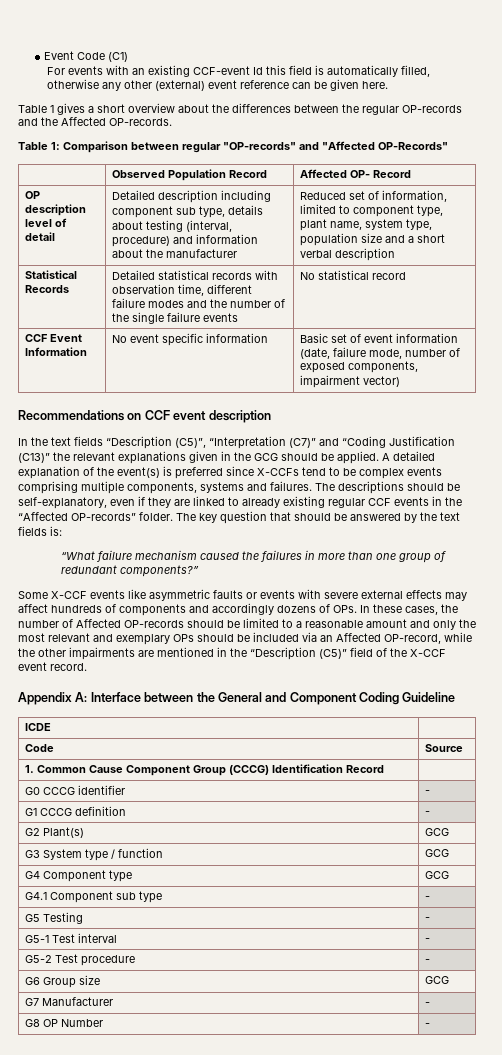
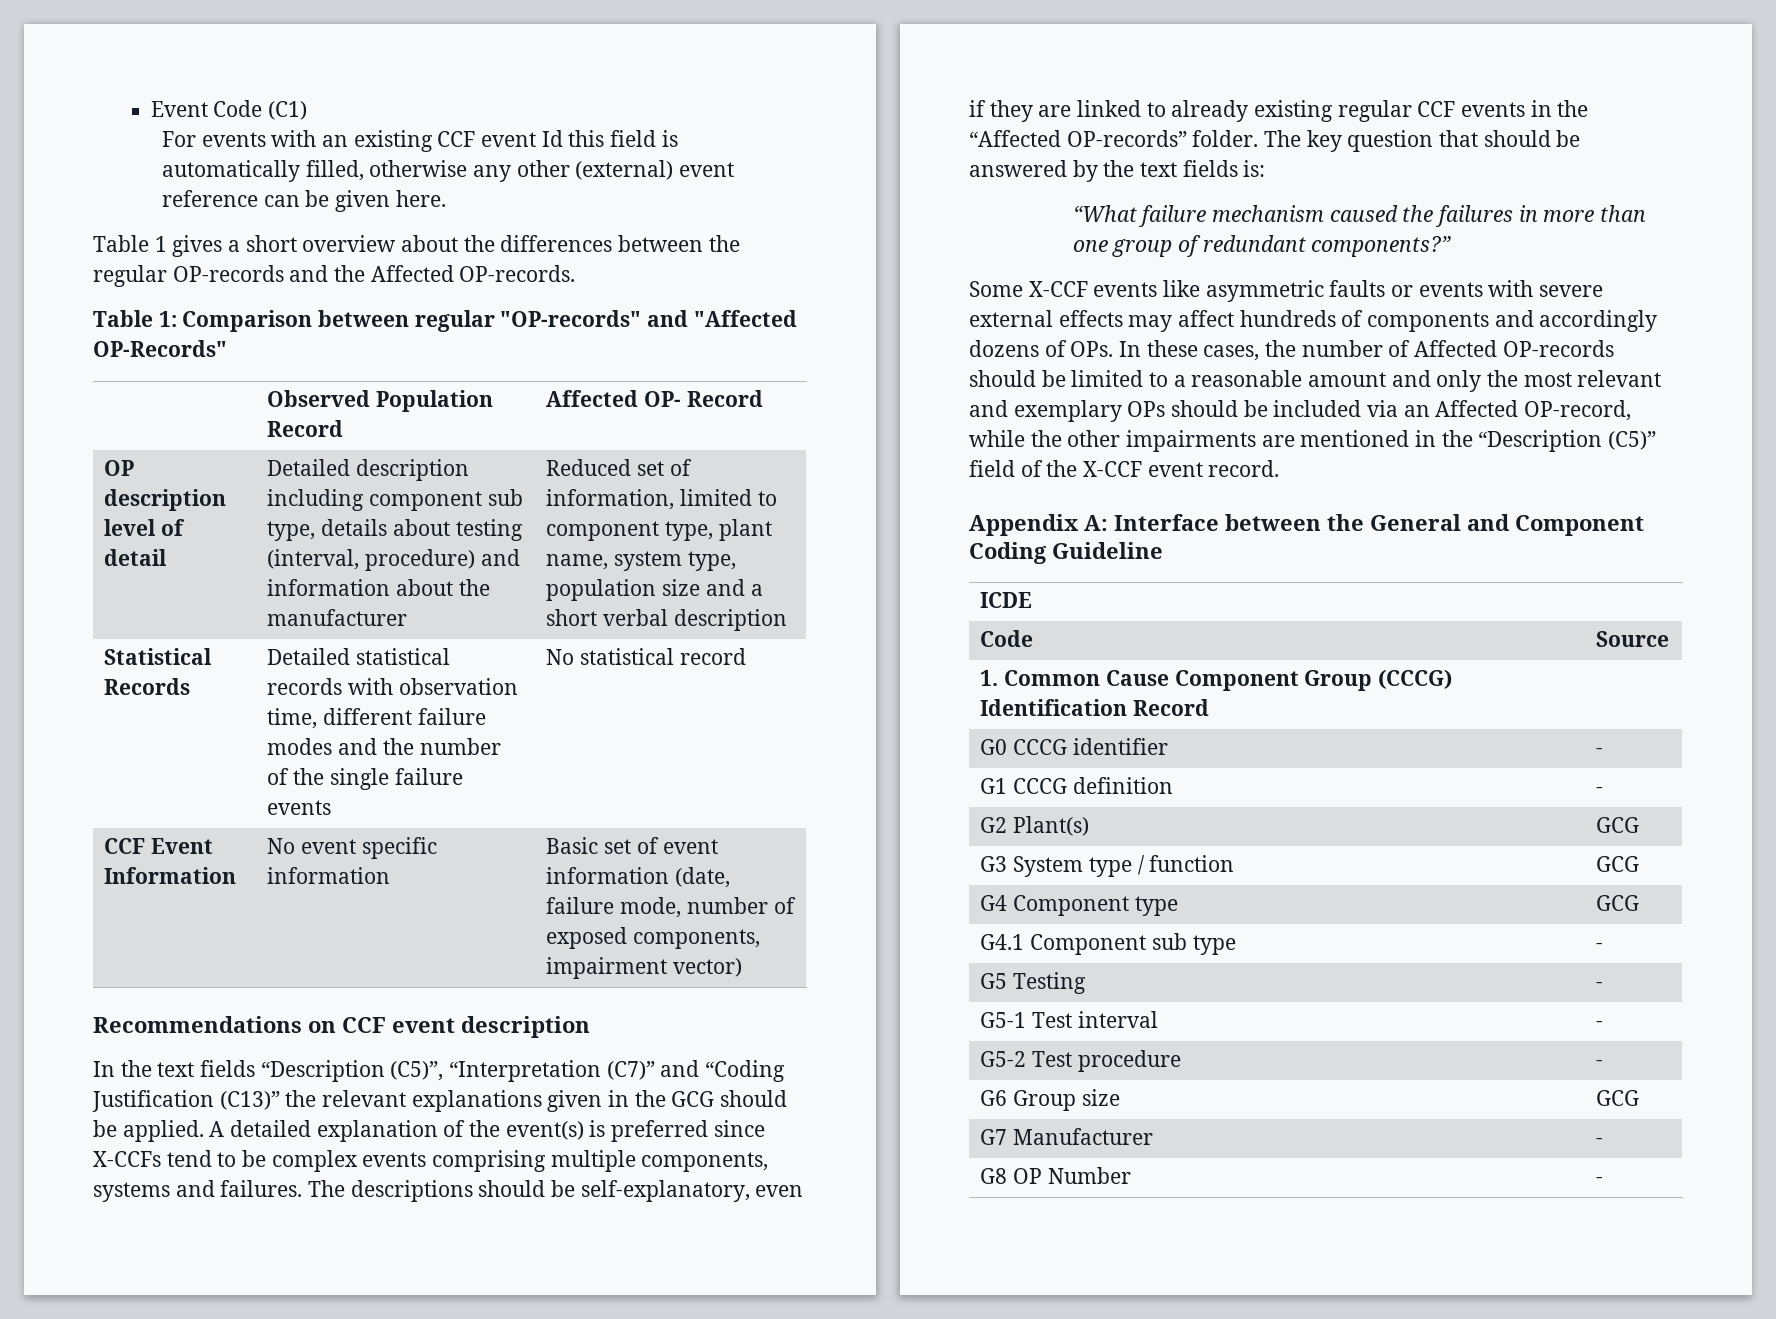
[192,66,250,75] CCF-event -> [437,131,537,147] CCF event

